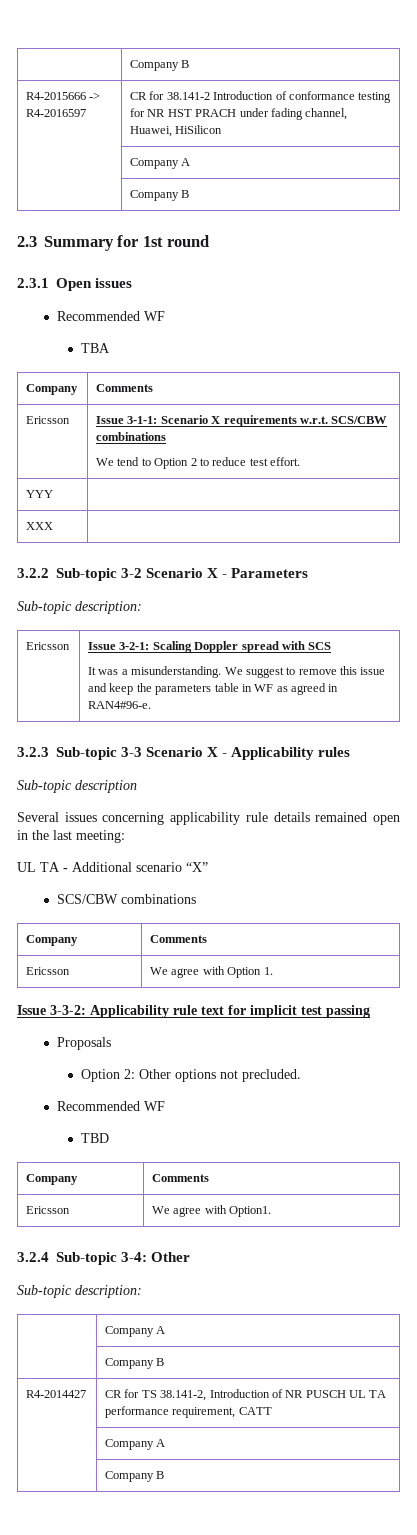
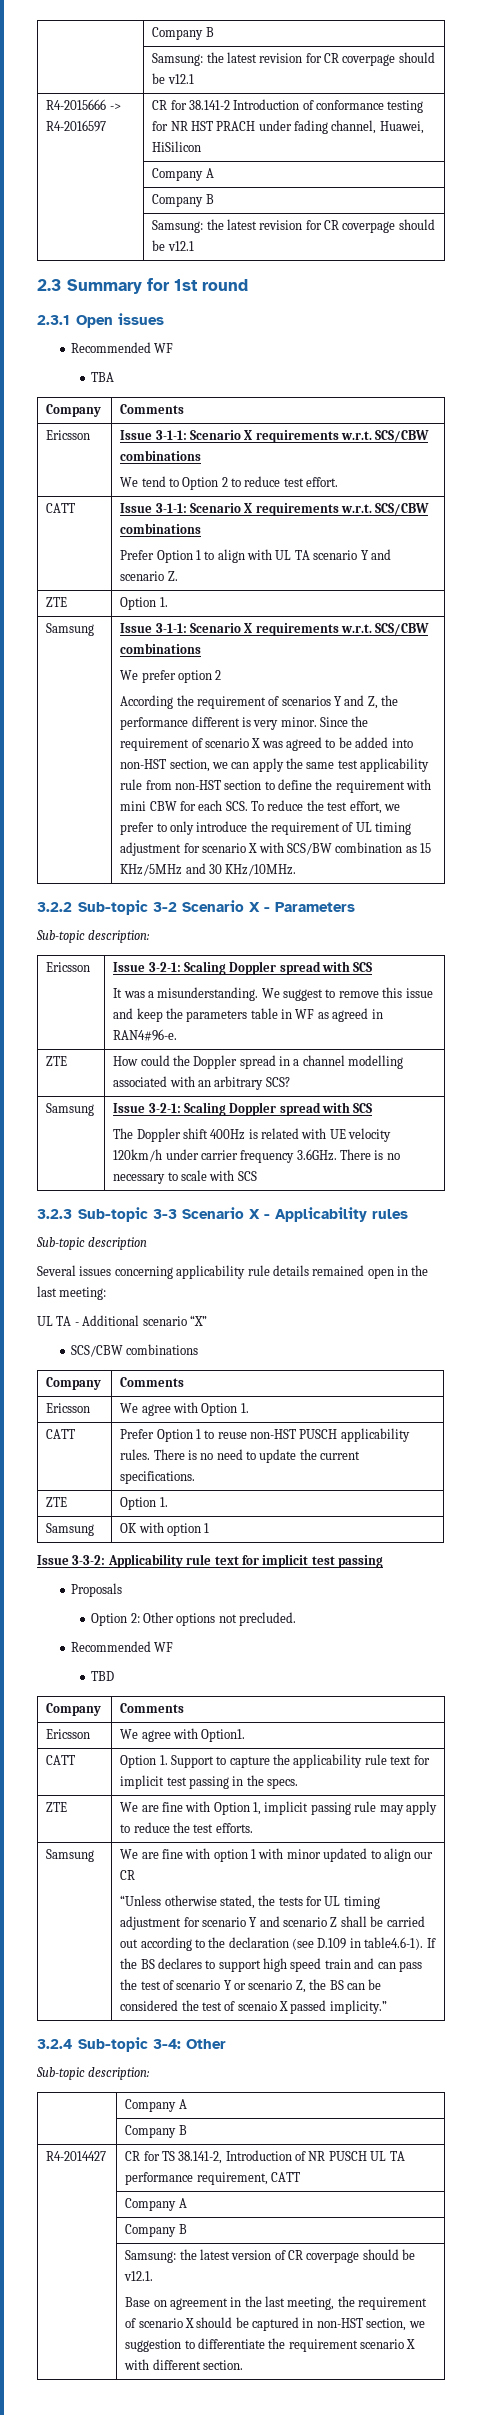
[130,60,190,71] | Company B -> [152,27,214,40] [152,52,435,66] [152,73,194,84] | Company B // | Samsung: the latest revision for CR coverpage should be v12.1
(190, 194) none -> [152,219,435,233] [152,240,194,251] // | Samsung: the latest revision for CR coverpage should be v12.1
[26,490,54,498] [26,522,54,530] YYY | // XXX | -> [46,503,76,513] [120,503,430,516] [120,523,202,534] [120,549,391,563] [120,571,178,581] [46,597,68,607] [120,597,168,610] [46,623,95,636] [120,623,430,636] [120,643,202,654] [120,670,222,683] [120,695,399,709] [120,716,369,730] [120,737,413,751] [120,758,430,772] [120,779,432,793] [120,800,400,814] [120,821,412,835] [120,842,432,856] [120,863,297,876] CATT | Issue 3-1-1: Scenario X requirements w.r.t. SCS/CBW combinations // Prefer Option 1 to align with UL TA scenario Y and scenario Z. // ZTE | Option 1. // Samsung | Issue 3-1-1: Scenario X requirements w.r.t. SCS/CBW combinations // We prefer option 2 // According the requirement of scenarios Y and Z, the performance different is very minor. Since the requirement of scenario X was agreed to be added into non-HST section, we can apply the same test applicability rule from non-HST section to define the requirement with mini CBW for each SCS. To reduce the test effort, we prefer to only introduce the requirement of UL timing adjustment for scenario X with SCS/BW combination as 15 KHz/5MHz and 30 KHz/10MHz.
(152, 705) none -> [46,1056,68,1066] [113,1055,404,1069] [113,1076,290,1090] [46,1103,95,1116] [113,1102,373,1116] [113,1128,392,1142] [113,1149,400,1163] [113,1170,257,1184] // ZTE | How could the Doppler spread in a channel modelling associated with an arbitrary SCS? // Samsung | Issue 3-2-1: Scaling Doppler spread with SCS // The Doppler shift 400Hz is related with UE velocity 120km/h under carrier frequency 3.6GHz. There is no necessary to scale with SCS
(273, 971) none -> [46,1429,76,1439] [120,1428,410,1442] [120,1449,361,1463] [120,1471,196,1484] [46,1497,68,1507] [120,1497,168,1510] [46,1523,95,1536] [120,1522,210,1536] // CATT | Prefer Option 1 to reuse non-HST PUSCH applicability rules. There is no need to update the current specifications. // ZTE | Option 1. // Samsung | OK with option 1
(272, 1211) none -> [46,1755,76,1765] [120,1754,430,1768] [120,1775,298,1789] [46,1802,68,1812] [120,1801,437,1815] [120,1822,253,1833] [46,1849,95,1862] [120,1848,434,1862] [120,1870,136,1880] [120,1895,380,1909] [120,1916,425,1930] [120,1937,436,1951] [120,1958,422,1972] [120,1979,382,1993] [120,2000,387,2014] // CATT | Option 1. Support to capture the applicability rule text for implicit test passing in the specs. // ZTE | We are fine with Option 1, implicit passing rule may apply to reduce the test efforts. // Samsung | We are fine with option 1 with minor updated to align our CR // “Unless otherwise stated, the tests for UL timing adjustment for scenario Y and scenario Z shall be carried out according to the declaration (see D.109 in table4.6-1). If the BS declares to support high speed train and can pass the test of scenario Y or scenario Z, the BS can be considered the test of scenaio X passed implicity.”
(165, 1475) none -> [125,2249,416,2263] [124,2271,154,2281] [125,2296,428,2310] [125,2317,425,2331] [125,2338,416,2352] [124,2359,243,2370] // | Samsung: the latest version of CR coverpage should be v12.1. // Base on agreement in the last meeting, the requirement of scenario X should be captured in non-HST section, we suggestion to differentiate the requirement scenario X with different section.

